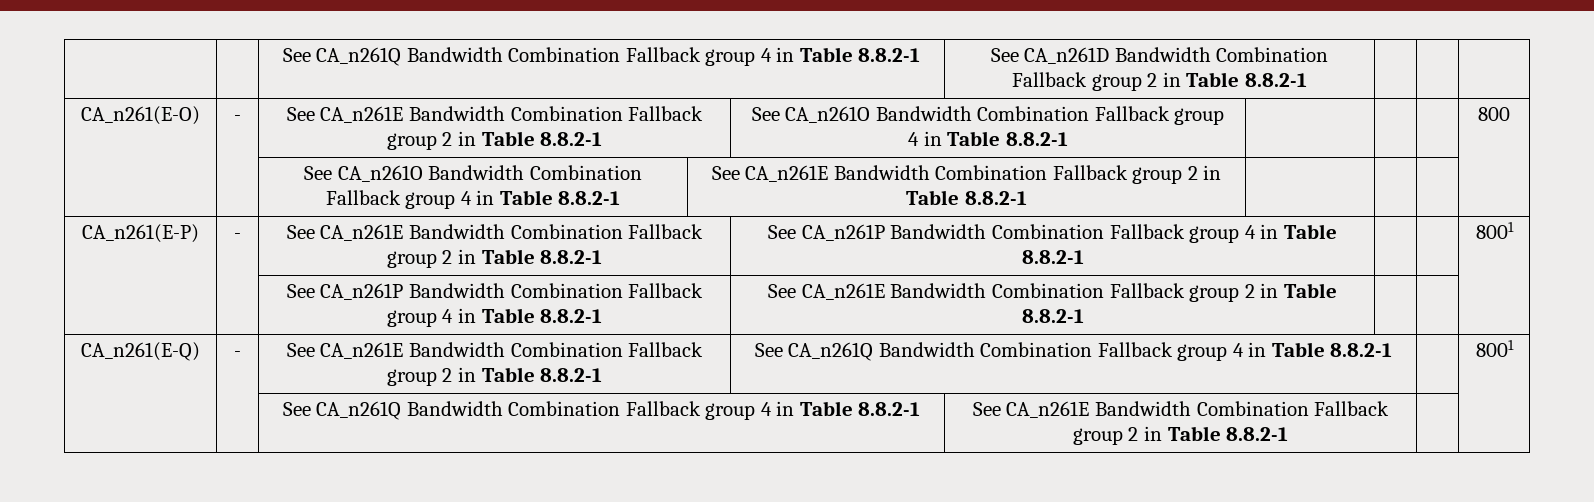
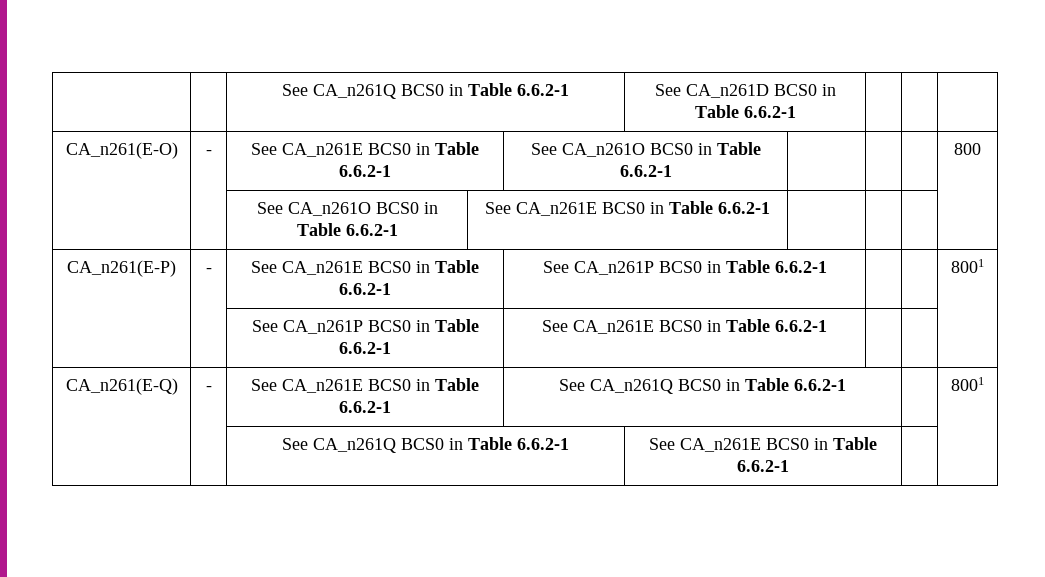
[282,47,921,66] | | See CA_n261Q Bandwidth Combination Fallback group 4 in Table 8.8.2-1 -> [282,83,569,99] | | See CA_n261Q BCS0 in Table 6.6.2-1
[1114,47,1329,62] [1012,72,1307,91] Bandwidth Combination Fallback group 2 in Table 8.8.2-1 -> [773,84,836,96] [694,105,796,118] BCS0 in Table 6.6.2-1
[408,106,704,121] [386,131,603,150] [751,106,1225,125] [908,131,1068,146] Bandwidth Combination Fallback group 2 in Table 8.8.2-1 | See CA_n261O Bandwidth Combination Fallback group 4 in Table 8.8.2-1 -> [368,142,479,155] [339,165,391,177] [530,142,761,157] [619,165,672,177] BCS0 in Table 6.6.2-1 | See CA_n261O BCS0 in Table 6.6.2-1
[428,165,642,180] [325,190,621,209] [711,165,1222,184] [906,190,1027,205] Bandwidth Combination Fallback group 4 in Table 8.8.2-1 | See CA_n261E Bandwidth Combination Fallback group 2 in Table 8.8.2-1 -> [375,202,438,214] [296,223,398,236] [485,201,770,216] BCS0 in Table 6.6.2-1 | See CA_n261E BCS0 in Table 6.6.2-1
[408,224,704,239] [386,249,603,268] [768,224,1337,243] [1021,250,1084,264] Bandwidth Combination Fallback group 2 in Table 8.8.2-1 | See CA_n261P Bandwidth Combination Fallback group 4 in Table 8.8.2-1 -> [368,260,479,273] [339,283,391,295] [542,260,827,275] BCS0 in Table 6.6.2-1 | See CA_n261P BCS0 in Table 6.6.2-1
[408,283,704,298] [386,308,603,327] [768,283,1337,302] [1021,309,1084,323] Bandwidth Combination Fallback group 4 in Table 8.8.2-1 | See CA_n261E Bandwidth Combination Fallback group 2 in Table 8.8.2-1 -> [367,319,479,332] [339,342,391,354] [542,319,827,334] BCS0 in Table 6.6.2-1 | See CA_n261E BCS0 in Table 6.6.2-1
[408,342,704,357] [386,367,603,386] [754,342,1393,361] Bandwidth Combination Fallback group 2 in Table 8.8.2-1 | See CA_n261Q Bandwidth Combination Fallback group 4 in Table 8.8.2-1 -> [368,378,479,391] [339,401,391,413] [559,378,846,394] BCS0 in Table 6.6.2-1 | See CA_n261Q BCS0 in Table 6.6.2-1
[406,401,921,420] [972,401,1390,418] [1072,426,1289,445] Bandwidth Combination Fallback group 4 in Table 8.8.2-1 | See CA_n261E Bandwidth Combination Fallback group 2 in Table 8.8.2-1 -> [401,437,569,450] [649,437,877,452] [737,460,789,472] BCS0 in Table 6.6.2-1 | See CA_n261E BCS0 in Table 6.6.2-1

